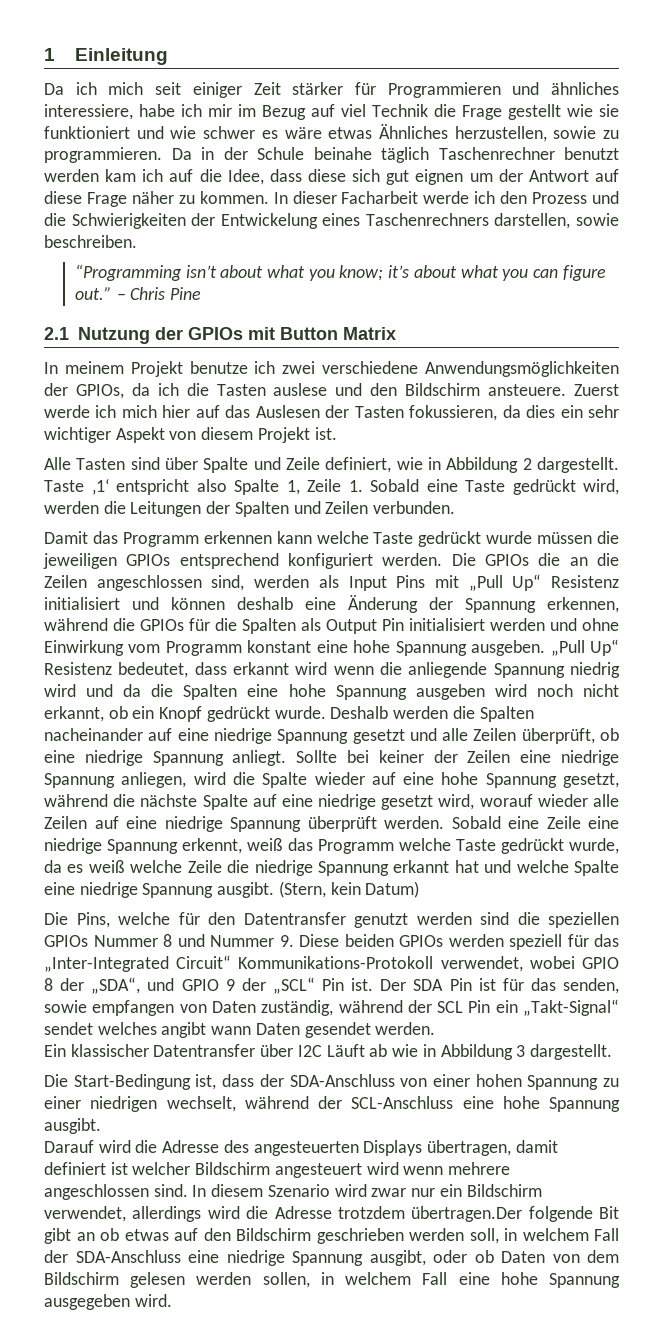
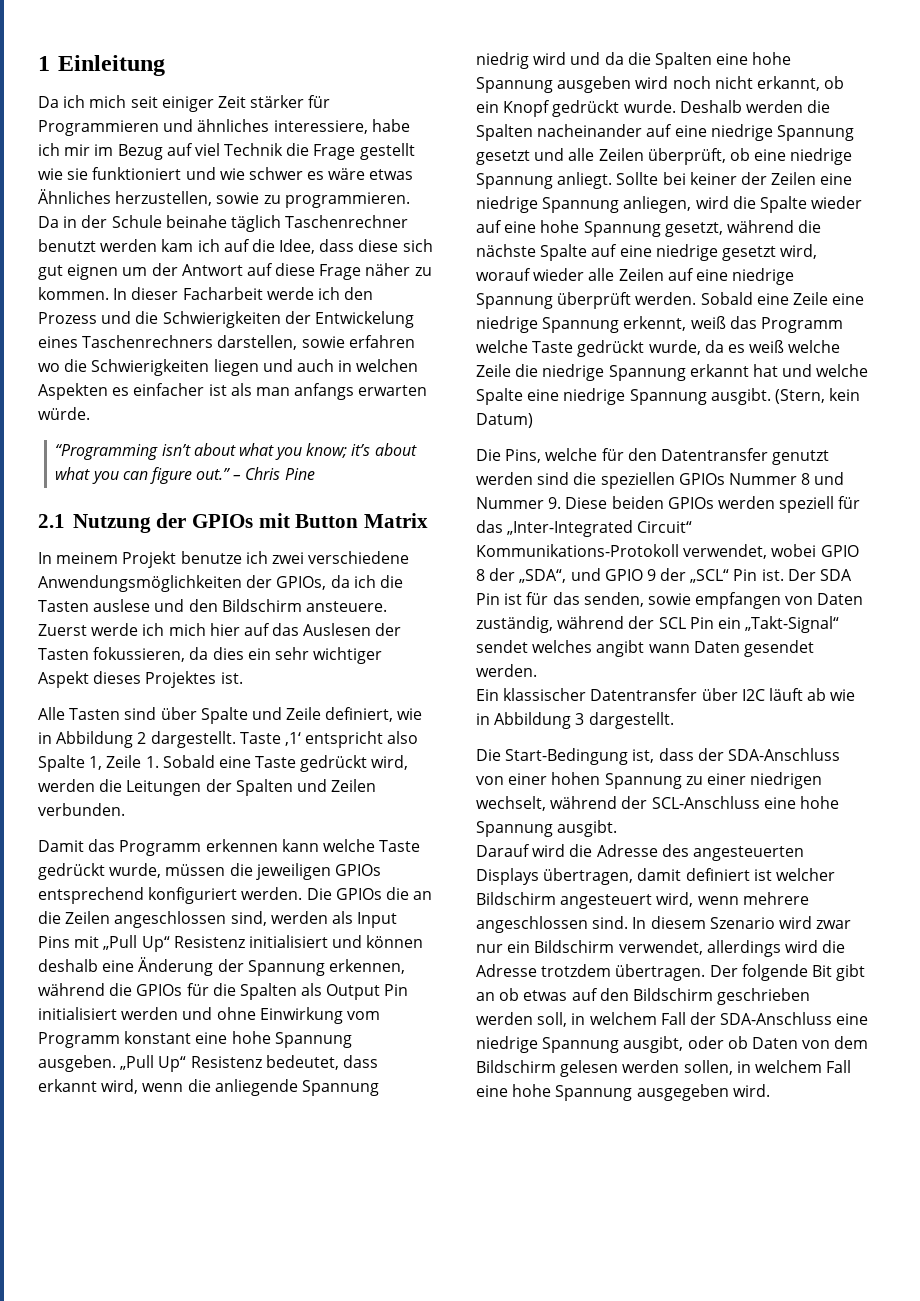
[44,235,137,248] beschreiben. -> [348,335,415,348] [38,359,419,376] [38,383,428,400] [38,407,90,420] erfahren wo die Schwierigkeiten liegen und auch in welchen Aspekten es einfacher ist als man anfangs erwarten würde.
[169,427,310,443] von diesem Projekt -> [93,671,217,688] dieses Projektes
[486,531,533,544] wurde -> [109,863,162,878] wurde,
[295,662,328,675] wird -> [101,1079,139,1094] wird,
[326,1044,365,1057] Läuft -> [768,688,803,701] läuft
[366,1162,399,1175] wird -> [656,892,694,907] wird,
[411,1206,523,1222] übertragen.Der -> [615,964,738,981] übertragen. Der

